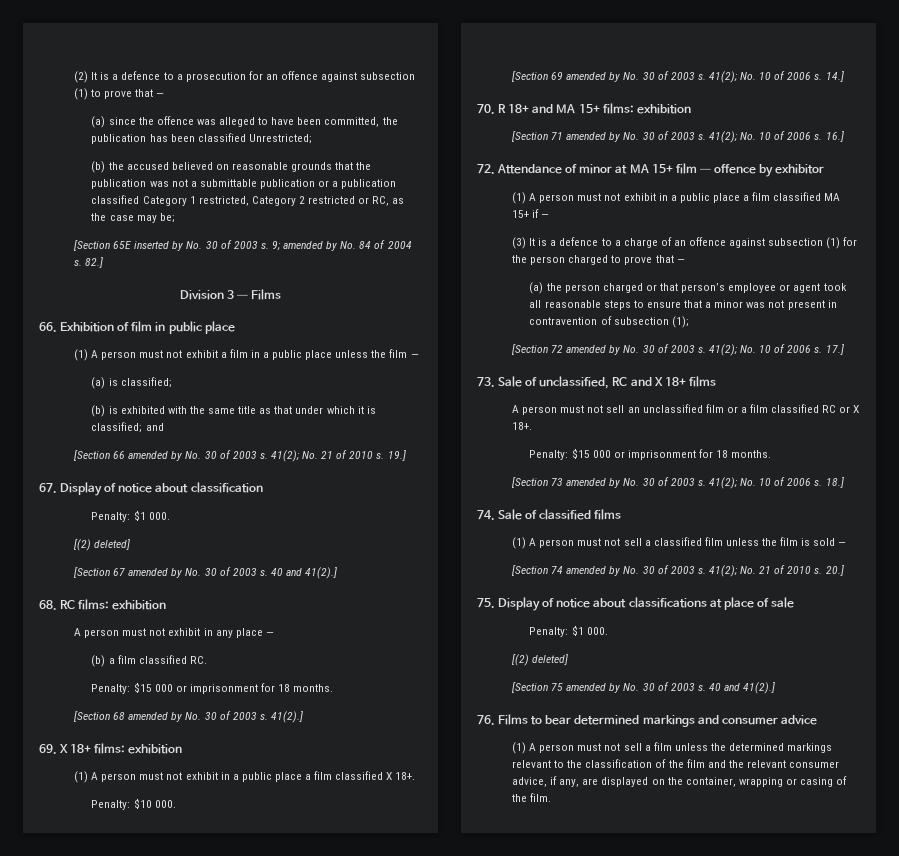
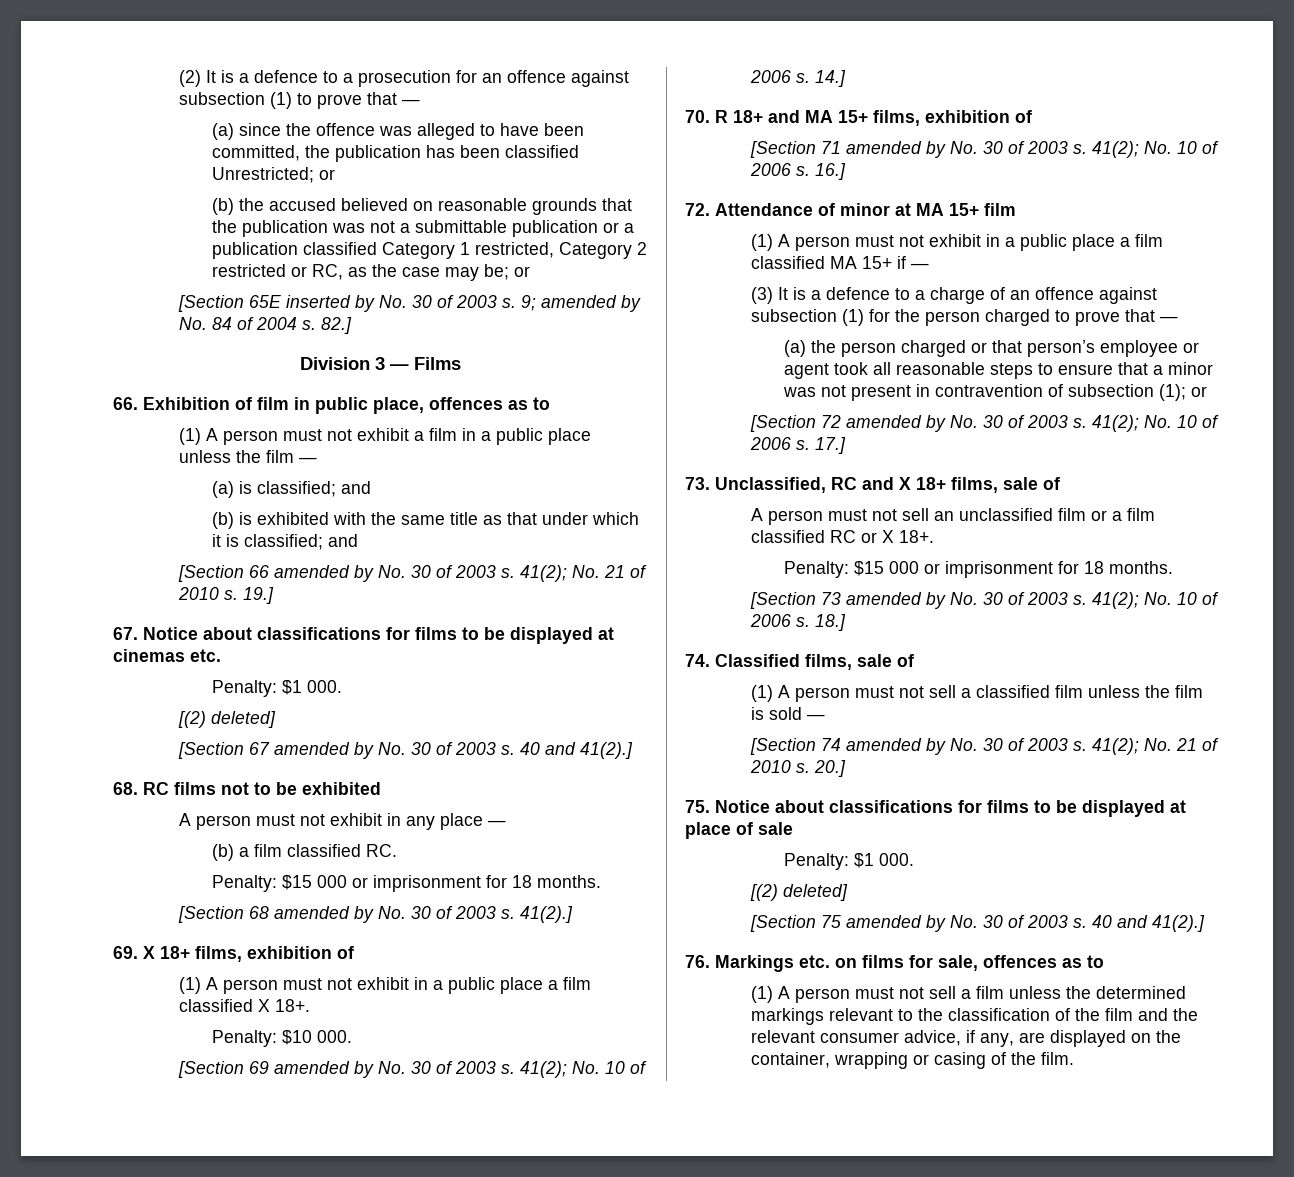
(312, 139) none -> [318,169,335,180] or
(175, 218) none -> [513,266,530,277] or
[204,321,235,334] place -> [373,397,550,414] place, offences as to
(172, 382) none -> [340,481,371,494] and
[60,482,263,496] Display of notice about classification -> [143,627,614,644] [113,649,221,662] Notice about classifications for films to be displayed at cinemas etc.
[78,599,167,610] films: exhibition -> [174,782,381,795] films not to be exhibited
[94,743,183,754] films: exhibition -> [195,946,354,962] films, exhibition of
[602,103,691,114] films: exhibition -> [873,110,1032,126] films, exhibition of
[699,164,825,177] — offence by exhibitor -> (1016, 209) none
(689, 322) none -> [1190,386,1207,397] or
[498,376,610,389] Sale of unclassified, -> [715,477,826,493] Unclassified,
[688,376,716,387] films -> [951,477,1060,493] films, sale of
[498,509,622,520] Sale of classified films -> [715,654,914,670] Classified films, sale of
[498,597,707,611] Display of notice about classifications -> [715,800,1165,817] Notice about classifications for films to be displayed
[498,714,817,727] Films to bear determined markings and consumer advice -> [715,955,1104,972] Markings etc. on films for sale, offences as to

